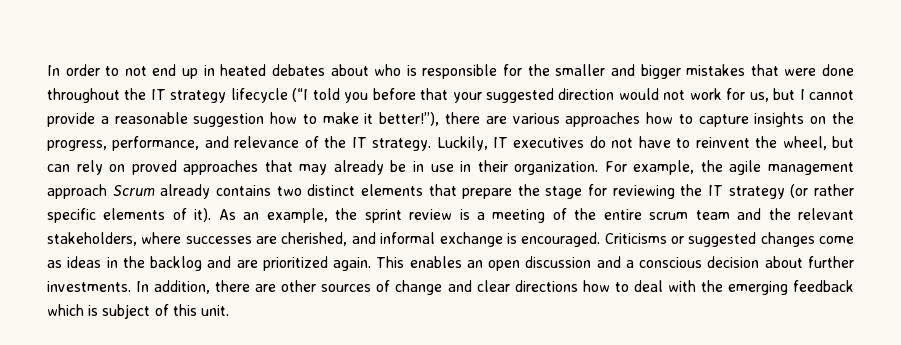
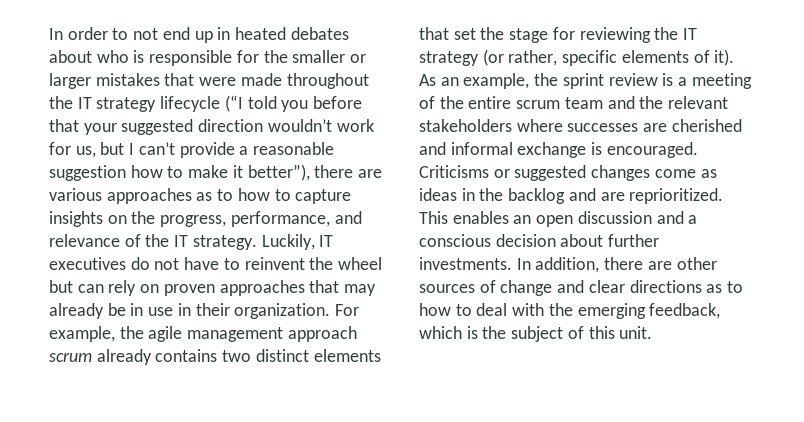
[610,64,681,79] and bigger -> [350,54,367,63] [49,73,91,89] or larger
[821,64,854,76] done -> [240,73,282,86] made
[618,88,686,100] would not -> [267,119,332,132] wouldn’t
[809,90,855,100] cannot -> [138,142,175,155] can’t
[379,112,440,126] better!”), -> [247,164,310,181] better”),
(641, 119) none -> [196,189,234,201] as to
[782,136,827,150] wheel, -> [338,257,383,270] wheel
[131,160,177,175] proved -> [163,284,215,296] proven
[112,185,155,196] Scrum -> [49,353,92,362] scrum
[462,188,513,199] prepare -> [453,28,476,40] set
[813,184,854,196] rather -> [508,50,558,66] rather,
[47,232,137,246] stakeholders, -> [419,119,512,132] stakeholders
[281,232,348,246] cherished, -> [671,119,742,132] cherished
[262,256,372,271] prioritized again. -> [629,188,724,204] reprioritized.
(578, 286) none -> [706,281,744,293] as to
[792,280,854,292] feedback -> [649,303,721,319] feedback,
(99, 310) none -> [482,326,507,339] the

